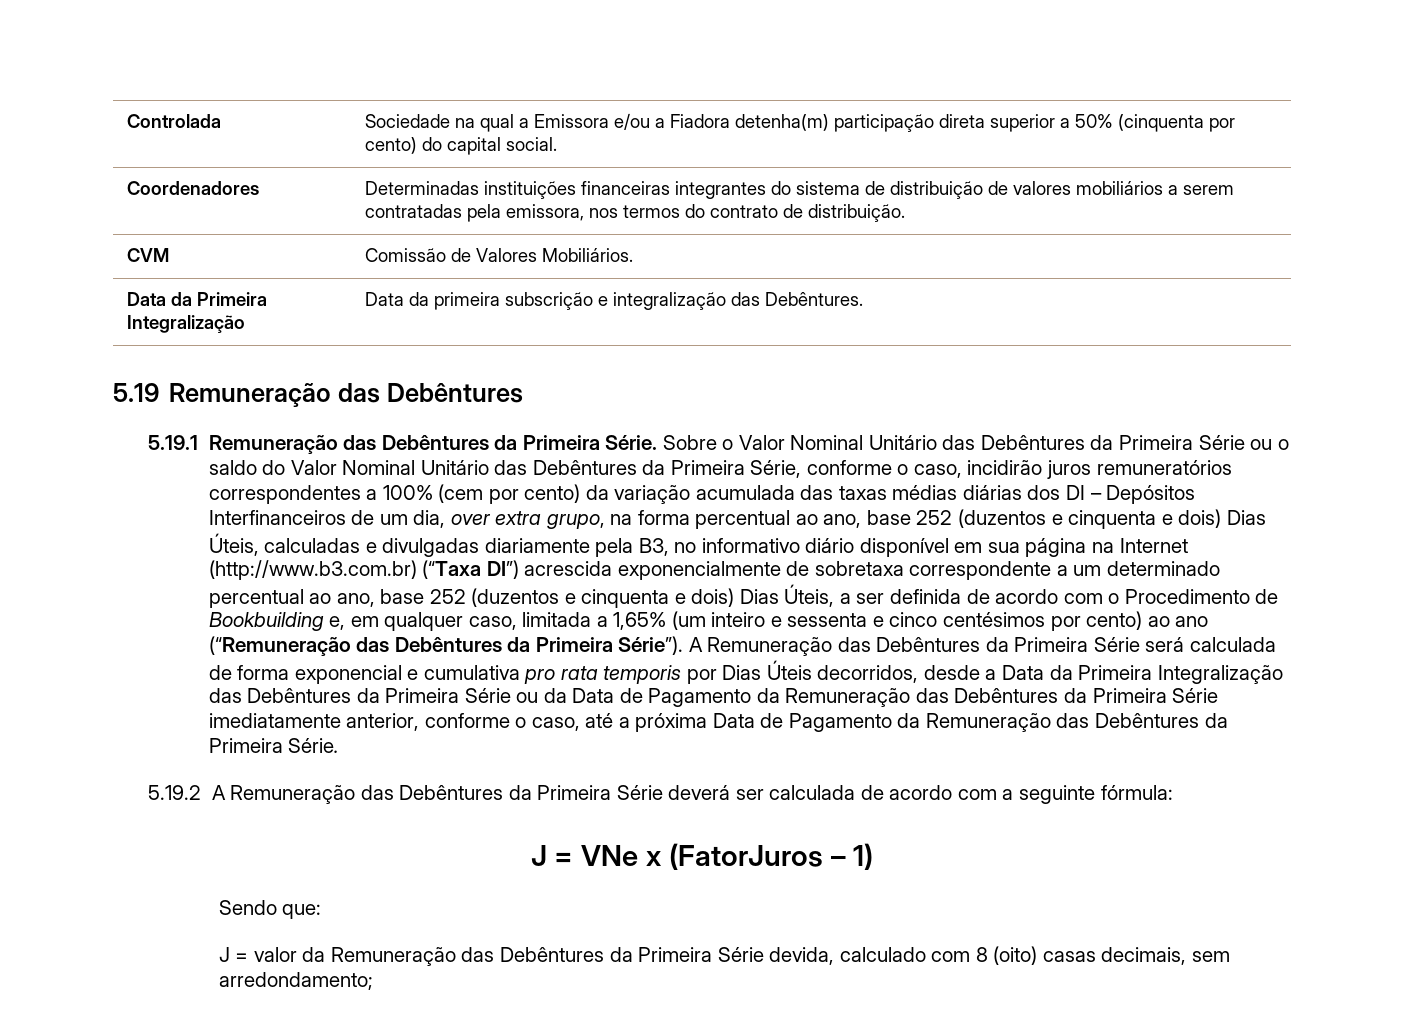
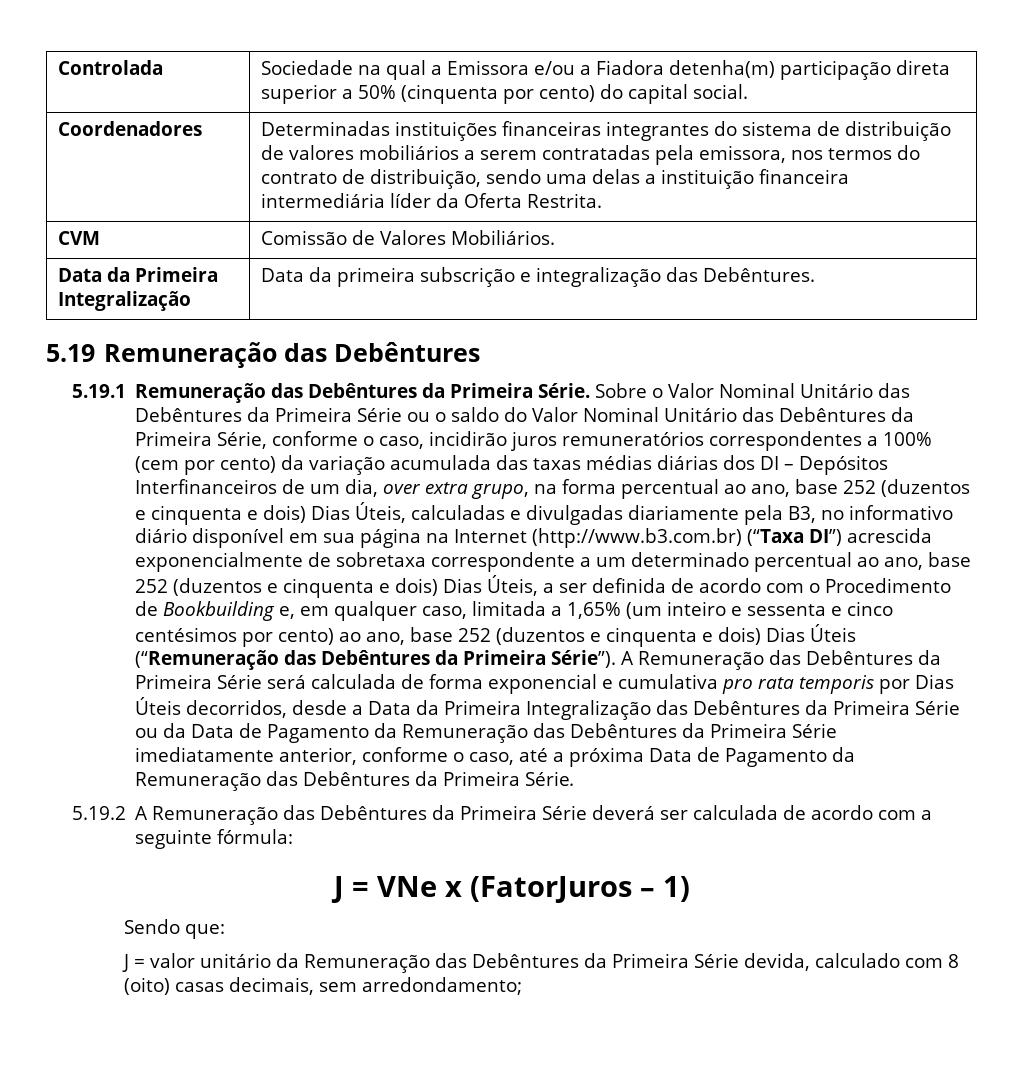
[808,204,906,222] distribuição. -> [370,169,850,189] [261,193,603,208] distribuição, sendo uma delas a instituição financeira intermediária líder da Oferta Restrita.
[1175,616,1209,627] ano -> [366,624,857,647] ano, base 252 (duzentos e cinquenta e dois) Dias Úteis
(297, 954) none -> [199,953,271,968] unitário

